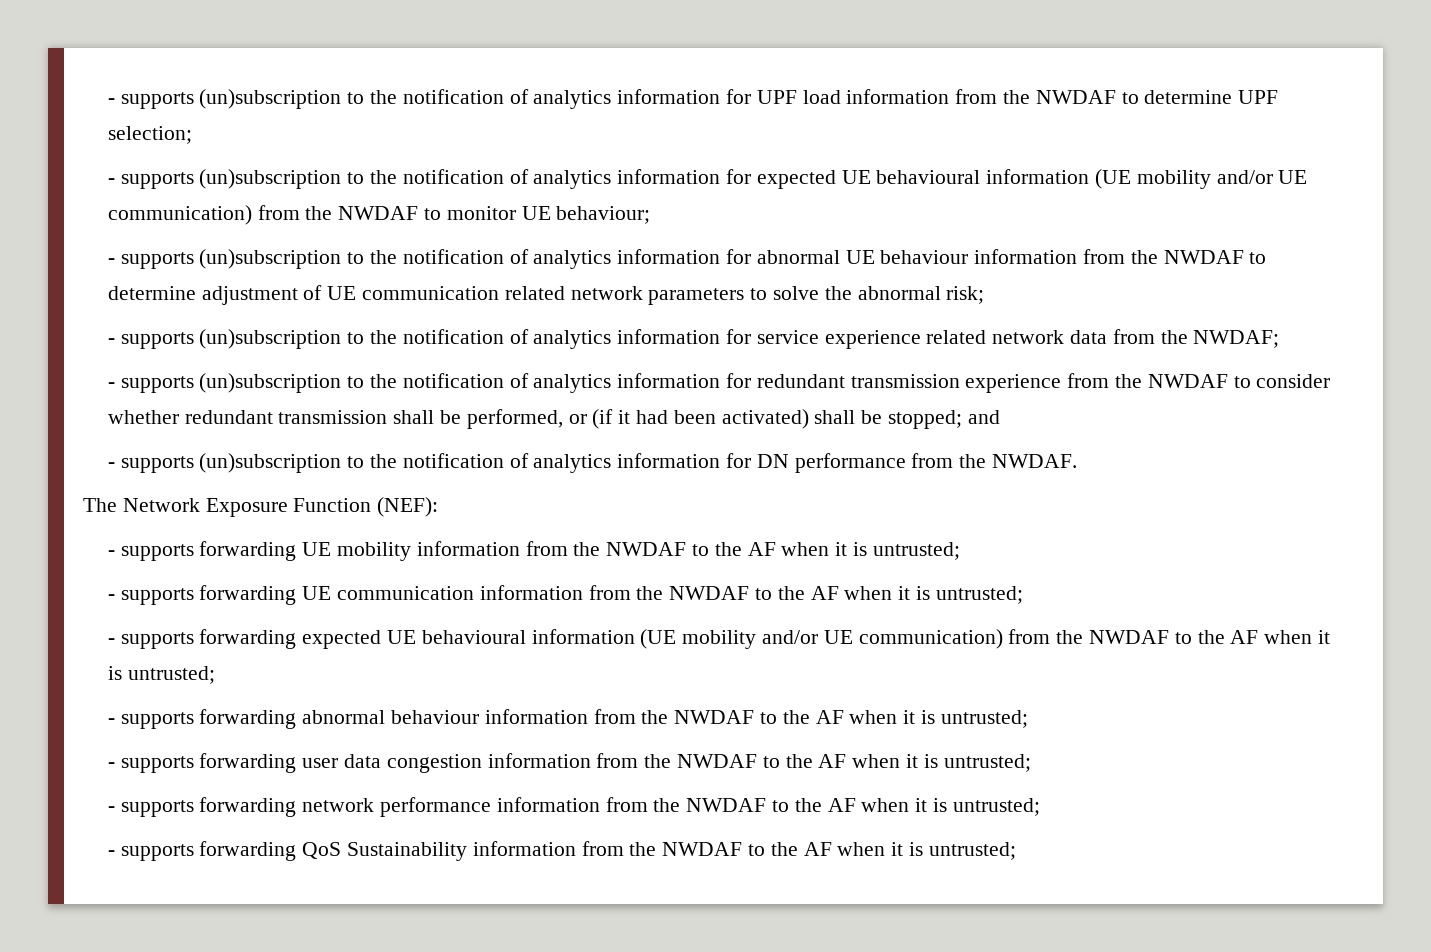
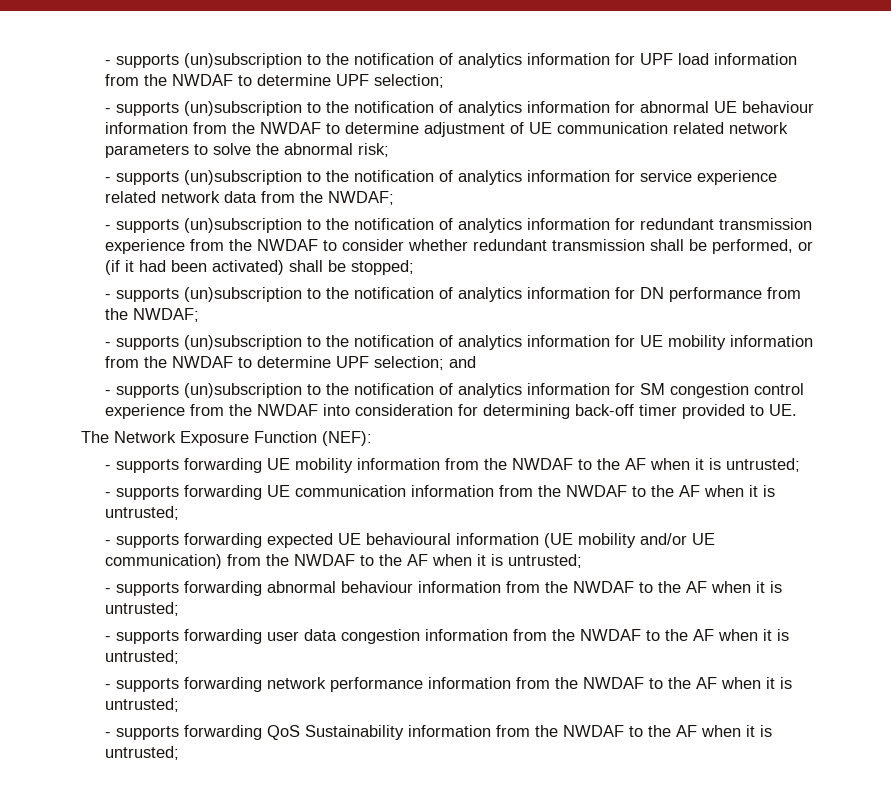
[107,169,1308,189] [107,205,651,225] // - supports (un)subscription to the notification of analytics information for expected UE behavioural information (UE mobility and/or UE communication) from the NWDAF to monitor UE behaviour; -> (444, 81) none
[967,410,1000,424] and -> (414, 267) none
[992,454,1078,468] NWDAF. -> [132,308,199,322] [104,335,813,350] [104,356,476,370] [104,383,804,398] [104,404,797,419] NWDAF; // - supports (un)subscription to the notification of analytics information for UE mobility information from the NWDAF to determine UPF selection; and // - supports (un)subscription to the notification of analytics information for SM congestion control experience from the NWDAF into consideration for determining back-off timer provided to UE.

